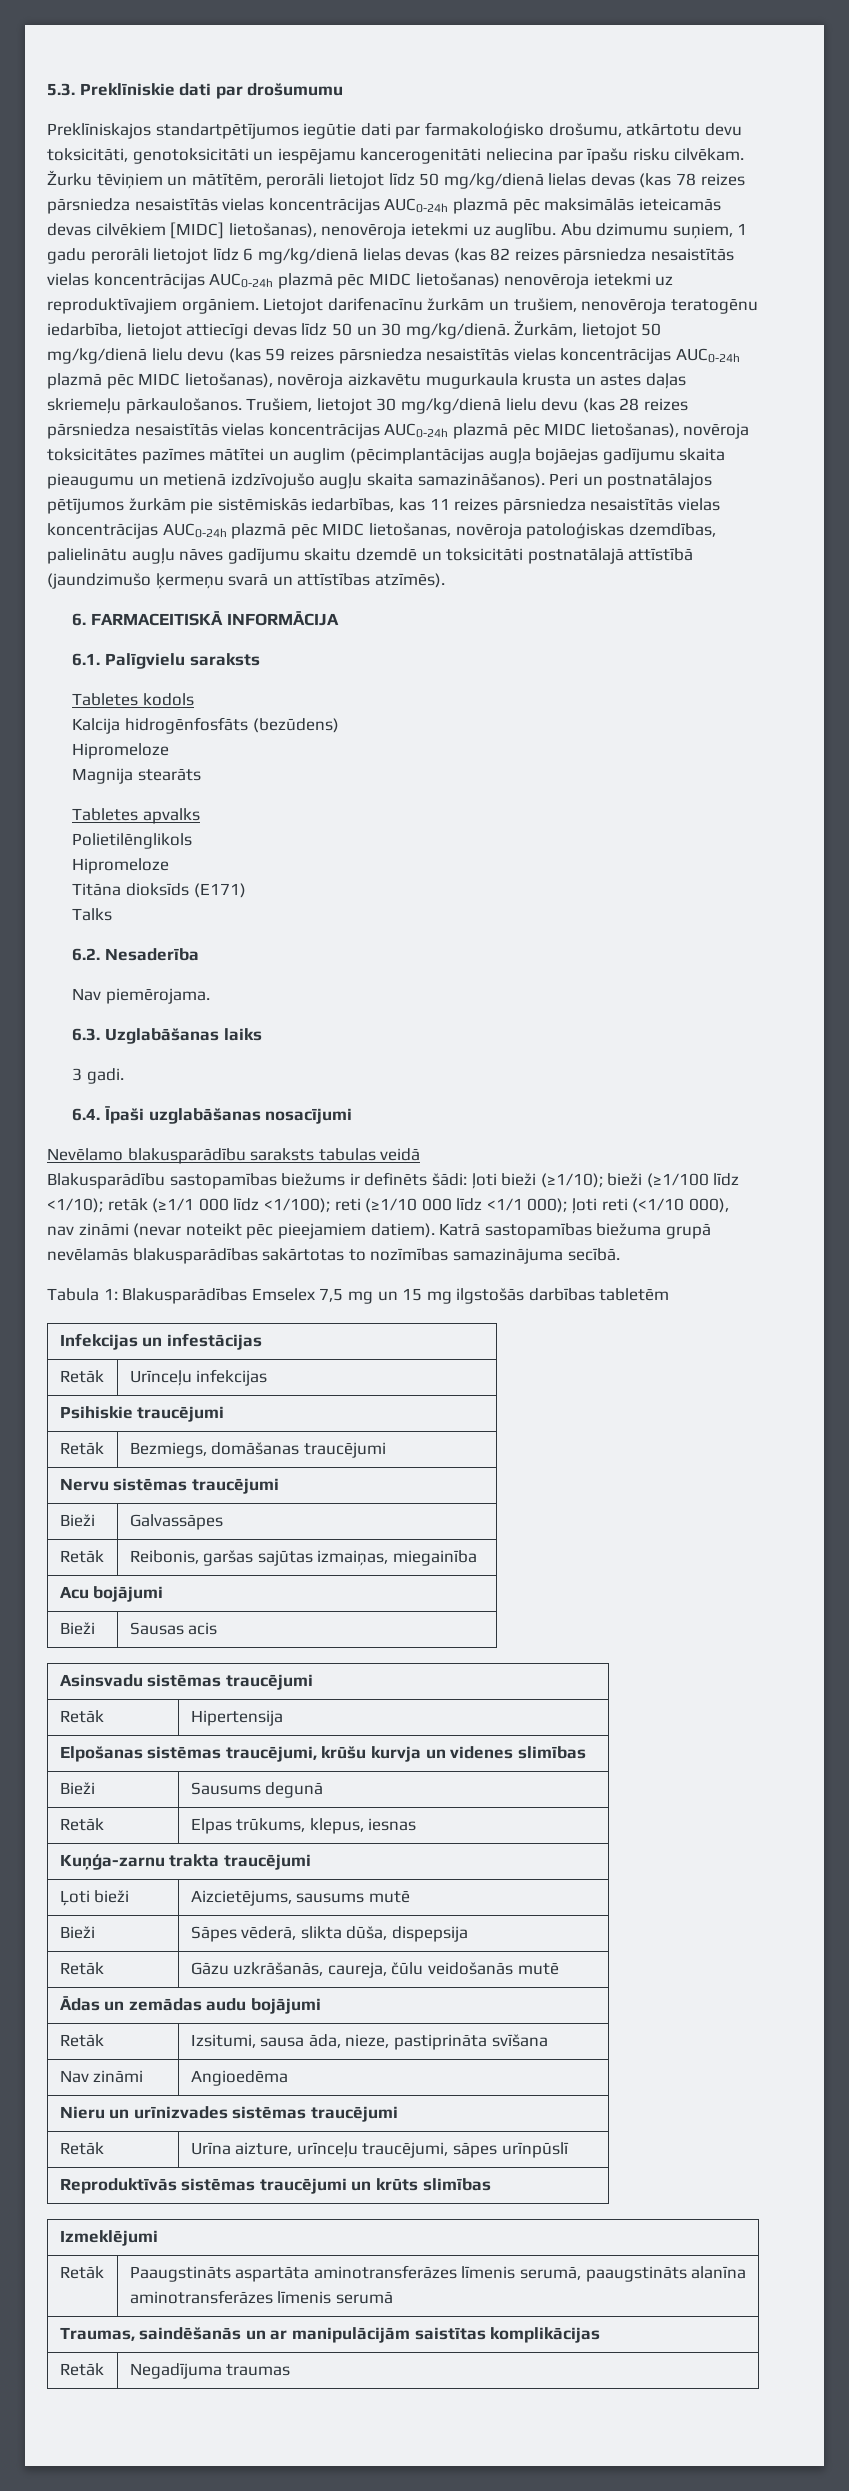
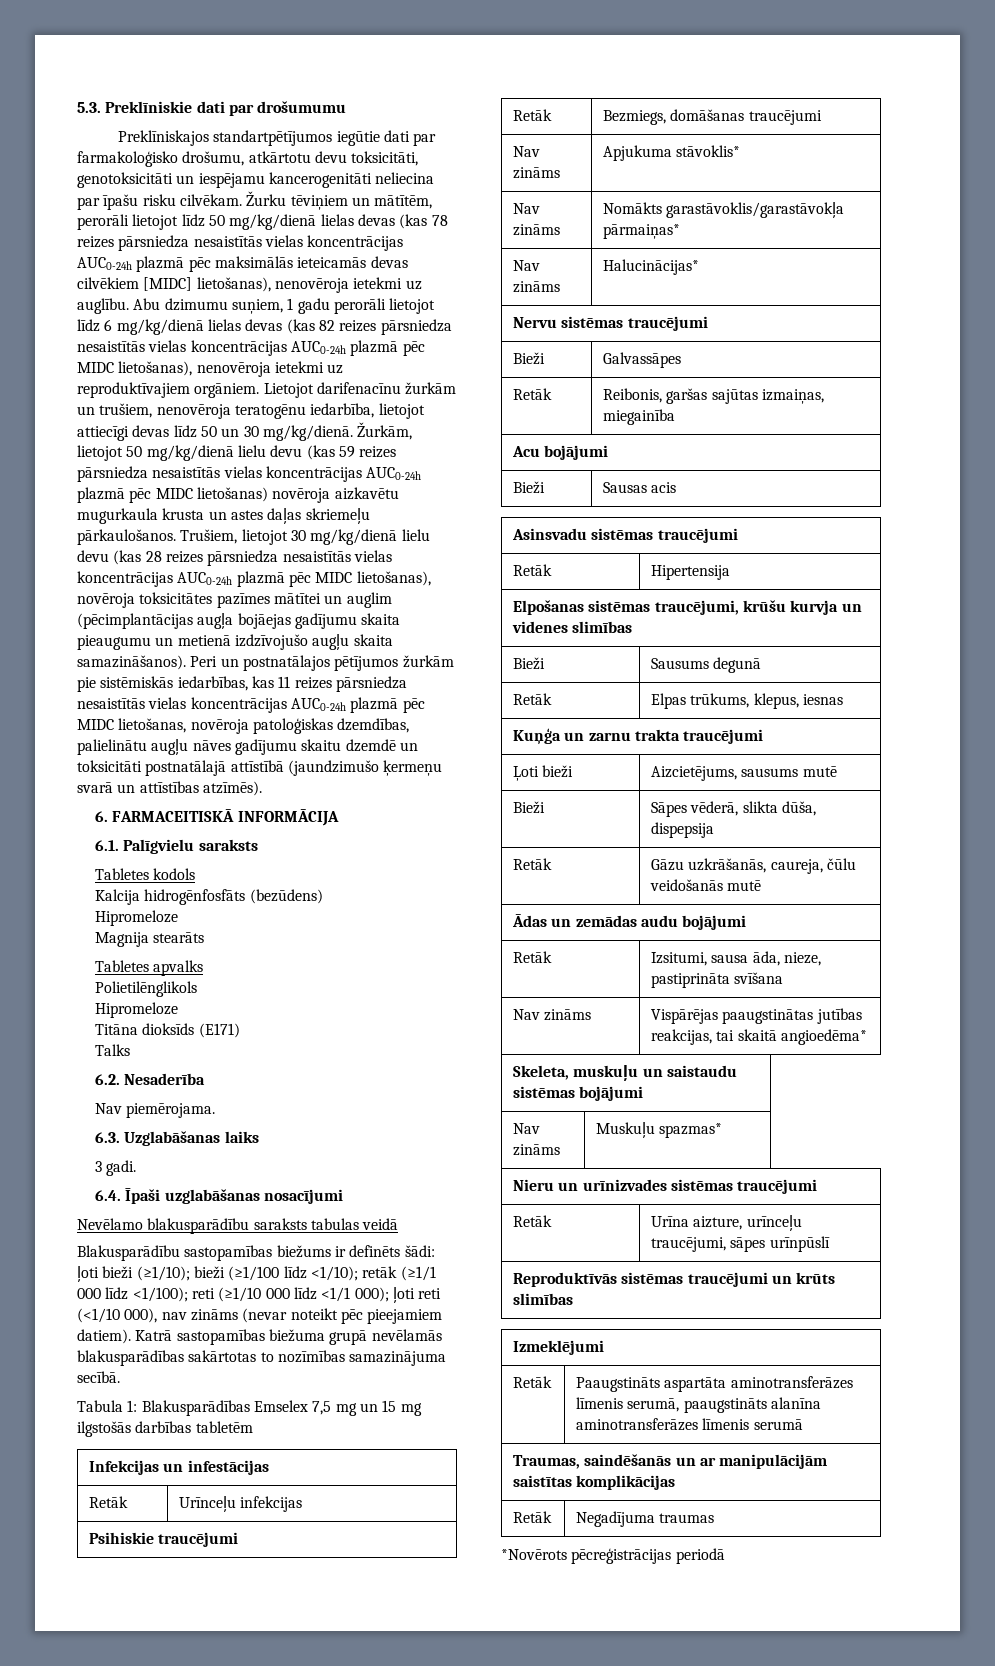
[415,273,500,288] lietošanas) -> [118,361,193,376] lietošanas),
[184,373,273,388] lietošanas), -> [196,487,268,502] lietošanas)
[78,1223,129,1236] zināmi -> [190,1309,238,1321] zināms
(386, 1450) none -> [513,146,541,157] [513,167,561,179] [603,145,741,161] [513,203,541,214] [513,224,561,236] [603,202,845,218] [603,224,681,239] [513,260,541,271] [513,281,561,293] [603,259,700,275] // Nav zināms | Apjukuma stāvoklis* // Nav zināms | Nomākts garastāvoklis/garastāvokļa pārmaiņas* // Nav zināms | Halucinācijas*
[59,1854,165,1870] Kuņģa-zarnu -> [513,728,631,745] Kuņģa un zarnu
[93,2070,144,2083] [190,2070,288,2086] zināmi | Angioedēma -> [544,1009,592,1021] [651,1008,862,1024] [651,1029,868,1045] [513,1065,738,1081] [513,1086,644,1101] [513,1123,541,1134] [513,1144,561,1156] [596,1122,723,1138] zināms | Vispārējas paaugstinātas jutības reakcijas, tai skaitā angioedēma* // Skeleta, muskuļu un saistaudu sistēmas bojājumi // Nav zināms | Muskuļu spazmas*
(291, 2370) none -> [501,1548,725,1564] // *Novērots pēcreģistrācijas periodā

